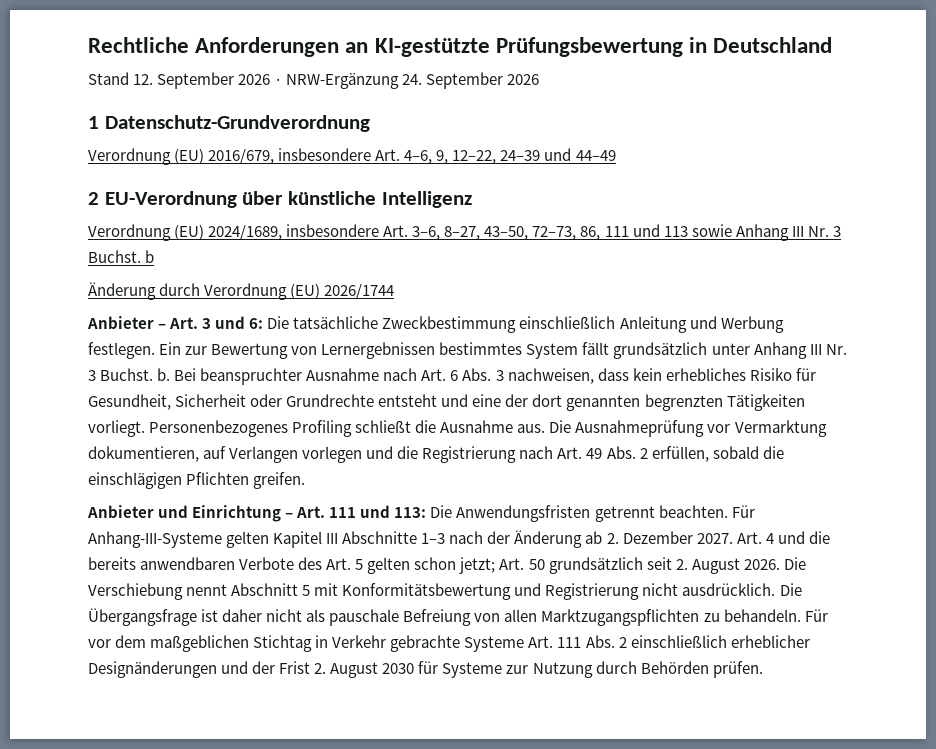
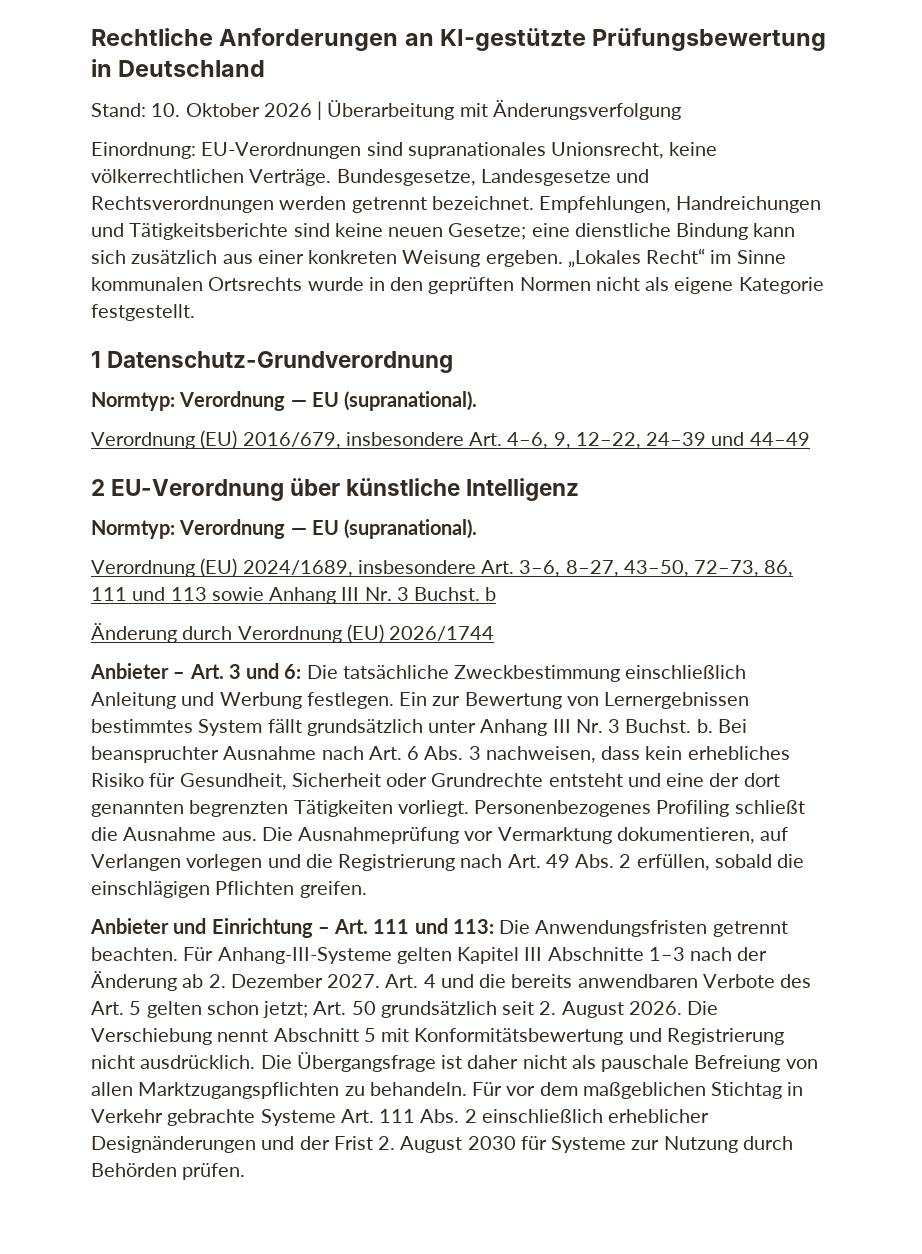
[88,72,540,89] [88,115,370,132] Stand 12. September 2026 · NRW-Ergänzung 24. September 2026 // 1 Datenschutz-Grundverordnung -> [91,100,681,120] [91,142,718,159] [91,169,650,186] [91,196,822,213] [91,223,796,240] [91,248,786,268] [91,277,824,294] [91,304,195,321] [91,351,454,373] [91,391,478,411] Stand: 10. Oktober 2026 | Überarbeitung mit Änderungsverfolgung // Einordnung: EU-Verordnungen sind supranationales Unionsrecht, keine völkerrechtlichen Verträge. Bundesgesetze, Landesgesetze und Rechtsverordnungen werden getrennt bezeichnet. Empfehlungen, Handreichungen und Tätigkeitsberichte sind keine neuen Gesetze; eine dienstliche Bindung kann sich zusätzlich aus einer konkreten Weisung ergeben. „Lokales Recht“ im Sinne kommunalen Ortsrechts wurde in den geprüften Normen nicht als eigene Kategorie festgestellt. // 1 Datenschutz-Grundverordnung // Normtyp: Verordnung — EU (supranational).
(472, 199) none -> [91,519,478,539] // Normtyp: Verordnung — EU (supranational).

